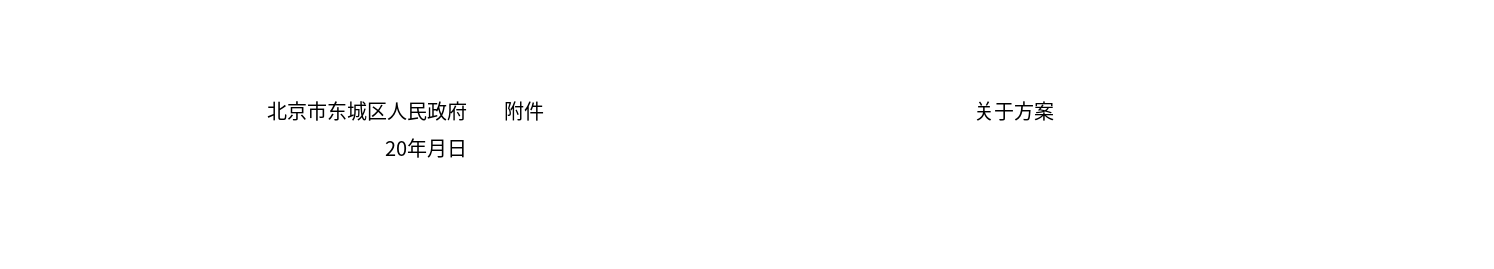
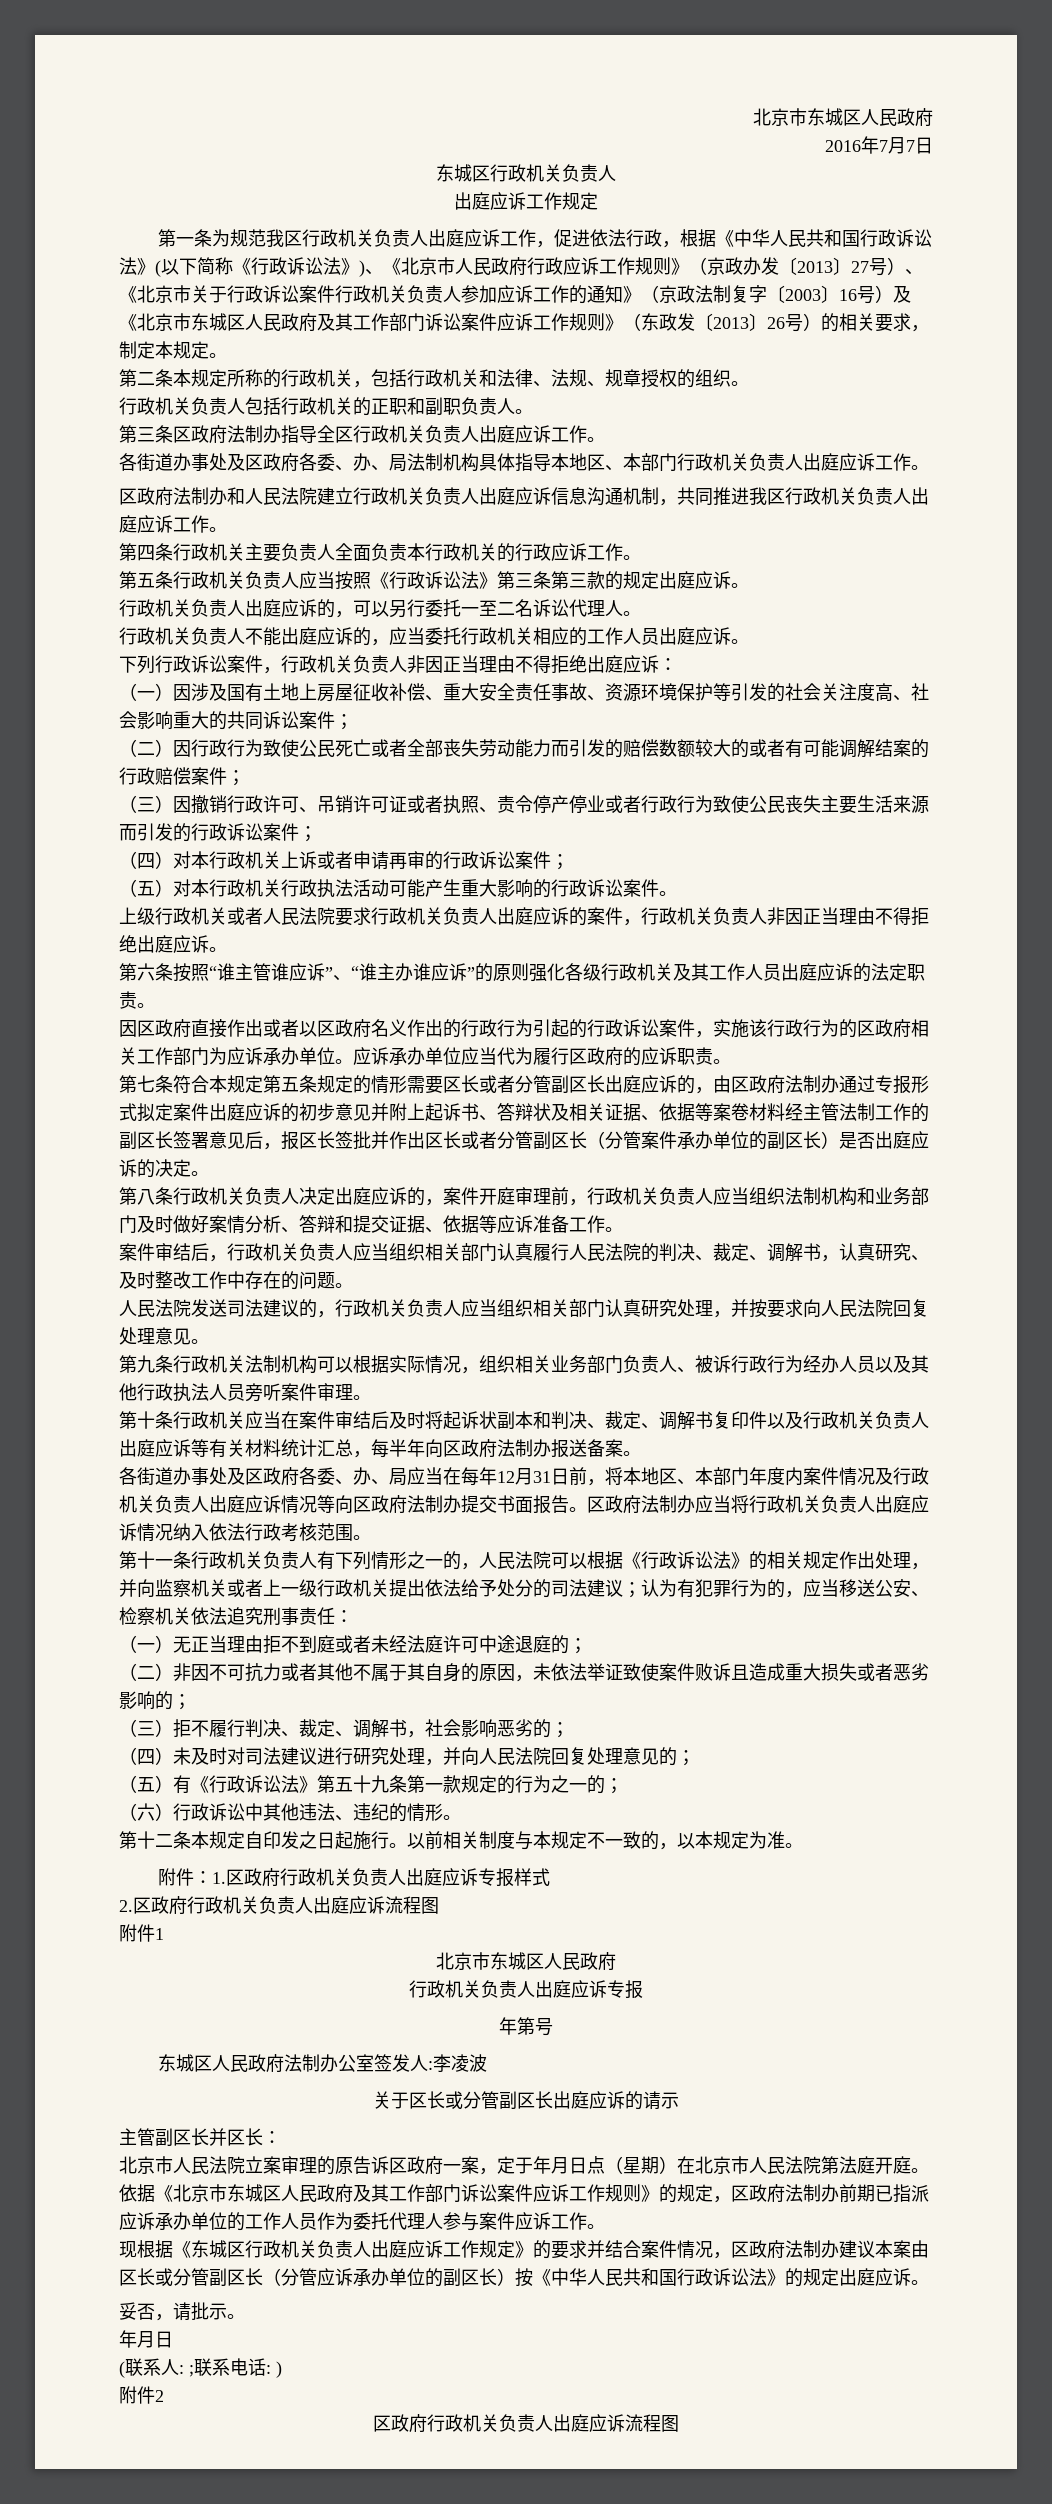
[267,101,467,121] [385,138,467,158] [504,101,544,121] [974,101,1054,121] 北京市东城区人民政府 // 20年月日 // 附件 // 关于方案 -> [753,108,933,127] [825,136,933,154] [436,164,616,182] [454,192,598,210] [157,229,932,248] [119,257,923,277] [119,285,911,304] [119,313,929,332] [119,341,227,359] [119,369,749,388] [119,397,533,416] [119,425,605,444] [119,453,929,472] [119,487,929,506] [119,515,227,533] [119,543,641,562] [119,571,749,590] [119,599,641,618] [119,627,749,646] [119,655,677,674] [119,683,929,702] [119,711,353,730] [119,739,929,758] [119,767,245,786] [119,795,929,814] [119,823,317,842] [119,851,569,870] [119,879,677,898] [119,907,929,926] [119,935,227,953] [119,963,925,982] [119,991,155,1009] [119,1019,929,1038] [119,1047,731,1066] [119,1075,929,1094] [119,1103,929,1122] [119,1131,929,1150] [119,1159,209,1178] [119,1187,929,1206] [119,1215,623,1234] [119,1243,929,1262] [119,1271,353,1290] [119,1299,929,1318] [119,1327,209,1345] [119,1355,929,1374] [119,1383,371,1402] [119,1411,929,1430] [119,1439,641,1458] [119,1467,929,1486] [119,1495,929,1514] [119,1523,371,1542] [119,1551,929,1570] [119,1579,929,1598] [119,1607,353,1626] [119,1635,587,1654] [119,1663,929,1682] [119,1691,191,1710] [119,1719,569,1738] [119,1747,695,1766] [119,1775,623,1794] [119,1803,461,1822] [119,1831,803,1850] [157,1868,550,1887] [119,1896,439,1915] [119,1924,164,1942] [436,1952,616,1971] [409,1980,643,1999] [499,2017,553,2036] [157,2054,487,2073] [373,2091,679,2110] [119,2128,281,2147] [119,2156,929,2175] [119,2184,929,2203] [119,2212,605,2231] [119,2240,929,2259] [119,2268,929,2287] [119,2302,245,2321] [119,2330,173,2348] [119,2358,282,2378] [119,2386,164,2404] [373,2414,679,2433] 北京市东城区人民政府 // 2016年7月7日 // 东城区行政机关负责人 // 出庭应诉工作规定 // 第一条为规范我区行政机关负责人出庭应诉工作，促进依法行政，根据《中华人民共和国行政诉讼法》(以下简称《行政诉讼法》)、《北京市人民政府行政应诉工作规则》（京政办发〔2013〕27号）、《北京市关于行政诉讼案件行政机关负责人参加应诉工作的通知》（京政法制复字〔2003〕16号）及《北京市东城区人民政府及其工作部门诉讼案件应诉工作规则》（东政发〔2013〕26号）的相关要求，制定本规定。 // 第二条本规定所称的行政机关，包括行政机关和法律、法规、规章授权的组织。 // 行政机关负责人包括行政机关的正职和副职负责人。 // 第三条区政府法制办指导全区行政机关负责人出庭应诉工作。 // 各街道办事处及区政府各委、办、局法制机构具体指导本地区、本部门行政机关负责人出庭应诉工作。 // 区政府法制办和人民法院建立行政机关负责人出庭应诉信息沟通机制，共同推进我区行政机关负责人出庭应诉工作。 // 第四条行政机关主要负责人全面负责本行政机关的行政应诉工作。 // 第五条行政机关负责人应当按照《行政诉讼法》第三条第三款的规定出庭应诉。 // 行政机关负责人出庭应诉的，可以另行委托一至二名诉讼代理人。 // 行政机关负责人不能出庭应诉的，应当委托行政机关相应的工作人员出庭应诉。 // 下列行政诉讼案件，行政机关负责人非因正当理由不得拒绝出庭应诉： // （一）因涉及国有土地上房屋征收补偿、重大安全责任事故、资源环境保护等引发的社会关注度高、社会影响重大的共同诉讼案件； // （二）因行政行为致使公民死亡或者全部丧失劳动能力而引发的赔偿数额较大的或者有可能调解结案的行政赔偿案件； // （三）因撤销行政许可、吊销许可证或者执照、责令停产停业或者行政行为致使公民丧失主要生活来源而引发的行政诉讼案件； // （四）对本行政机关上诉或者申请再审的行政诉讼案件； // （五）对本行政机关行政执法活动可能产生重大影响的行政诉讼案件。 // 上级行政机关或者人民法院要求行政机关负责人出庭应诉的案件，行政机关负责人非因正当理由不得拒绝出庭应诉。 // 第六条按照“谁主管谁应诉”、“谁主办谁应诉”的原则强化各级行政机关及其工作人员出庭应诉的法定职责。 // 因区政府直接作出或者以区政府名义作出的行政行为引起的行政诉讼案件，实施该行政行为的区政府相关工作部门为应诉承办单位。应诉承办单位应当代为履行区政府的应诉职责。 // 第七条符合本规定第五条规定的情形需要区长或者分管副区长出庭应诉的，由区政府法制办通过专报形式拟定案件出庭应诉的初步意见并附上起诉书、答辩状及相关证据、依据等案卷材料经主管法制工作的副区长签署意见后，报区长签批并作出区长或者分管副区长（分管案件承办单位的副区长）是否出庭应诉的决定。 // 第八条行政机关负责人决定出庭应诉的，案件开庭审理前，行政机关负责人应当组织法制机构和业务部门及时做好案情分析、答辩和提交证据、依据等应诉准备工作。 // 案件审结后，行政机关负责人应当组织相关部门认真履行人民法院的判决、裁定、调解书，认真研究、及时整改工作中存在的问题。 // 人民法院发送司法建议的，行政机关负责人应当组织相关部门认真研究处理，并按要求向人民法院回复处理意见。 // 第九条行政机关法制机构可以根据实际情况，组织相关业务部门负责人、被诉行政行为经办人员以及其他行政执法人员旁听案件审理。 // 第十条行政机关应当在案件审结后及时将起诉状副本和判决、裁定、调解书复印件以及行政机关负责人出庭应诉等有关材料统计汇总，每半年向区政府法制办报送备案。 // 各街道办事处及区政府各委、办、局应当在每年12月31日前，将本地区、本部门年度内案件情况及行政机关负责人出庭应诉情况等向区政府法制办提交书面报告。区政府法制办应当将行政机关负责人出庭应诉情况纳入依法行政考核范围。 // 第十一条行政机关负责人有下列情形之一的，人民法院可以根据《行政诉讼法》的相关规定作出处理，并向监察机关或者上一级行政机关提出依法给予处分的司法建议；认为有犯罪行为的，应当移送公安、检察机关依法追究刑事责任： // （一）无正当理由拒不到庭或者未经法庭许可中途退庭的； // （二）非因不可抗力或者其他不属于其自身的原因，未依法举证致使案件败诉且造成重大损失或者恶劣影响的； // （三）拒不履行判决、裁定、调解书，社会影响恶劣的； // （四）未及时对司法建议进行研究处理，并向人民法院回复处理意见的； // （五）有《行政诉讼法》第五十九条第一款规定的行为之一的； // （六）行政诉讼中其他违法、违纪的情形。 // 第十二条本规定自印发之日起施行。以前相关制度与本规定不一致的，以本规定为准。 // 附件：1.区政府行政机关负责人出庭应诉专报样式 // 2.区政府行政机关负责人出庭应诉流程图 // 附件1 // 北京市东城区人民政府 // 行政机关负责人出庭应诉专报 // 年第号 // 东城区人民政府法制办公室签发人:李凌波 // 关于区长或分管副区长出庭应诉的请示 // 主管副区长并区长： // 北京市人民法院立案审理的原告诉区政府一案，定于年月日点（星期）在北京市人民法院第法庭开庭。依据《北京市东城区人民政府及其工作部门诉讼案件应诉工作规则》的规定，区政府法制办前期已指派应诉承办单位的工作人员作为委托代理人参与案件应诉工作。 // 现根据《东城区行政机关负责人出庭应诉工作规定》的要求并结合案件情况，区政府法制办建议本案由区长或分管副区长（分管应诉承办单位的副区长）按《中华人民共和国行政诉讼法》的规定出庭应诉。 // 妥否，请批示。 // 年月日 // (联系人: ;联系电话: ) // 附件2 // 区政府行政机关负责人出庭应诉流程图

